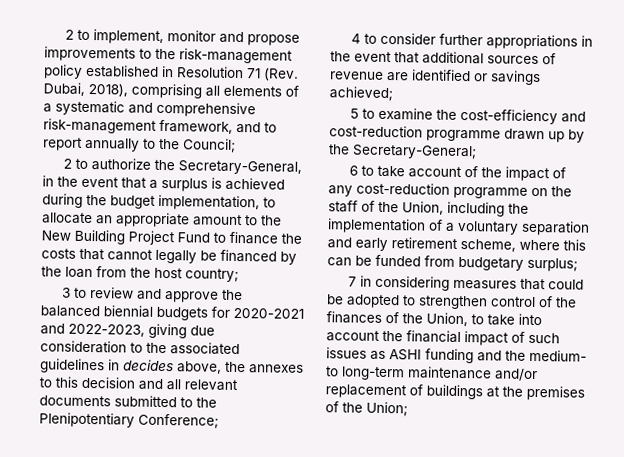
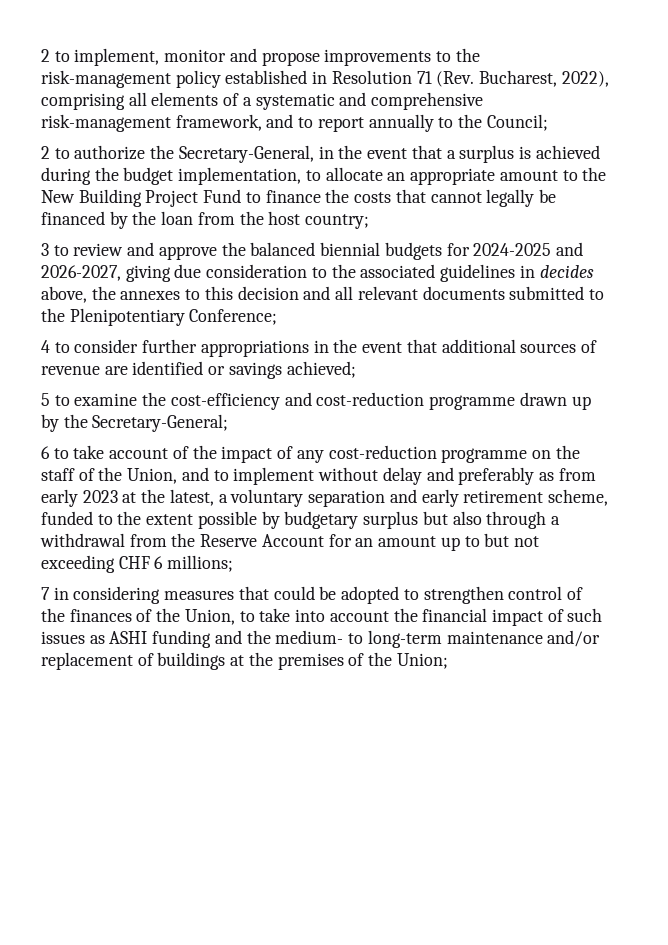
[43,82,128,97] Dubai, 2018), -> [479,70,609,87] Bucharest, 2022),
[233,307,304,319] [40,323,145,337] 2020-2021 and 2022-2023, -> [473,242,583,256] [41,265,121,281] 2024-2025 and 2026-2027,
[447,201,529,217] [327,218,443,234] including the implementation of -> [181,467,596,485] [41,489,214,507] and to implement without delay and preferably as from early 2023 at the latest,
[519,239,586,251] [327,254,578,272] where this can be funded from budgetary surplus; -> [41,511,560,529] [40,533,539,551] [41,555,234,573] funded to the extent possible by budgetary surplus but also through a withdrawal from the Reserve Account for an amount up to but not exceeding CHF 6 millions;

